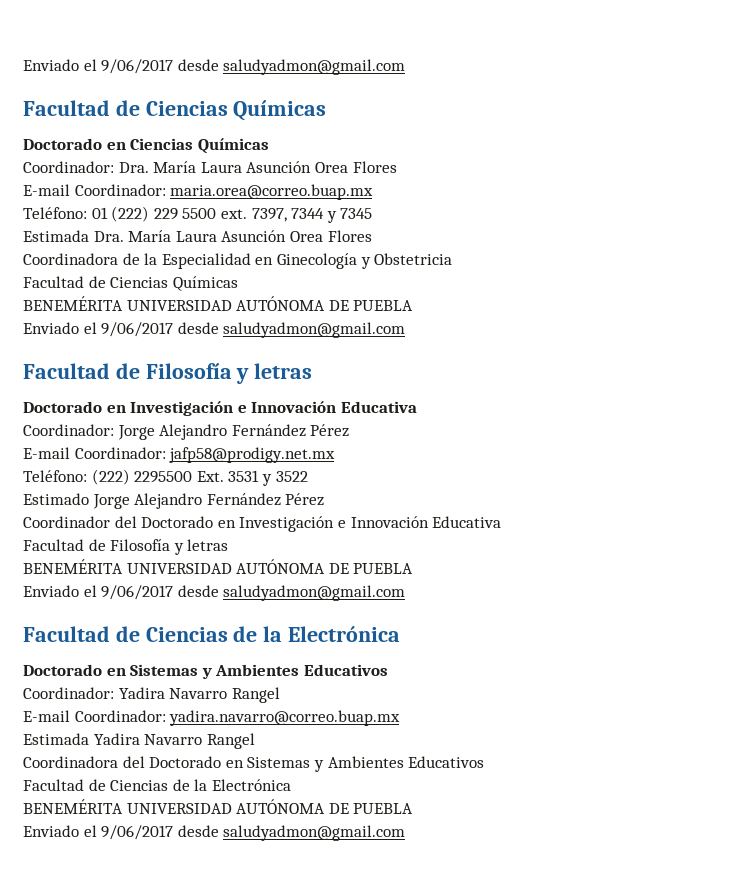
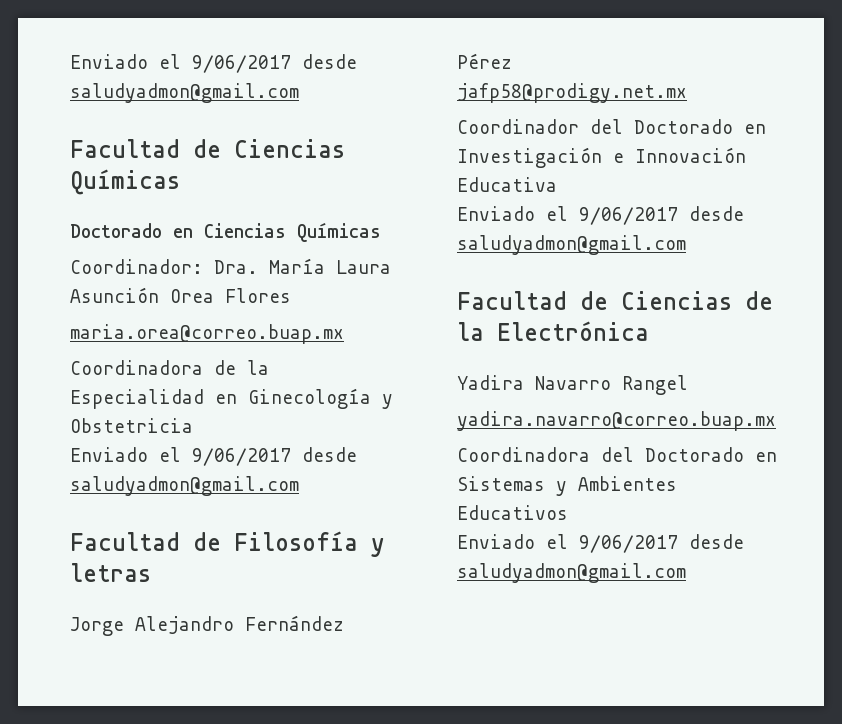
[23,184,166,196] E-mail Coordinador: -> (291, 295) none
[23,206,373,223] [23,230,372,242] // Teléfono: 01 (222) 229 5500 ext. 7397, 7344 y 7345 // Estimada Dra. María Laura Asunción Orea Flores -> (344, 334) none
[23,276,238,291] [23,296,414,311] // Facultad de Ciencias Químicas // BENEMÉRITA UNIVERSIDAD AUTÓNOMA DE PUEBLA -> (193, 425) none
[23,401,417,416] [23,424,350,440] [23,447,166,459] Doctorado en Investigación e Innovación Educativa // Coordinador: Jorge Alejandro Fernández Pérez // E-mail Coordinador: -> [70,615,344,636] [457,53,512,69] Jorge Alejandro Fernández Pérez //
[23,469,308,486] [23,493,325,509] // Teléfono: (222) 2295500 Ext. 3531 y 3522 // Estimado Jorge Alejandro Fernández Pérez -> (687, 93) none
[23,539,229,555] [23,559,414,574] // Facultad de Filosofía y letras // BENEMÉRITA UNIVERSIDAD AUTÓNOMA DE PUEBLA -> (557, 184) none
[23,664,388,679] [23,687,280,703] [23,710,166,722] Doctorado en Sistemas y Ambientes Educativos // Coordinador: Yadira Navarro Rangel // E-mail Coordinador: -> [457,375,688,395] Yadira Navarro Rangel //
[23,733,255,749] // Estimada Yadira Navarro Rangel -> (776, 421) none
[23,779,291,791] [23,799,414,814] // Facultad de Ciencias de la Electrónica // BENEMÉRITA UNIVERSIDAD AUTÓNOMA DE PUEBLA -> (568, 512) none

